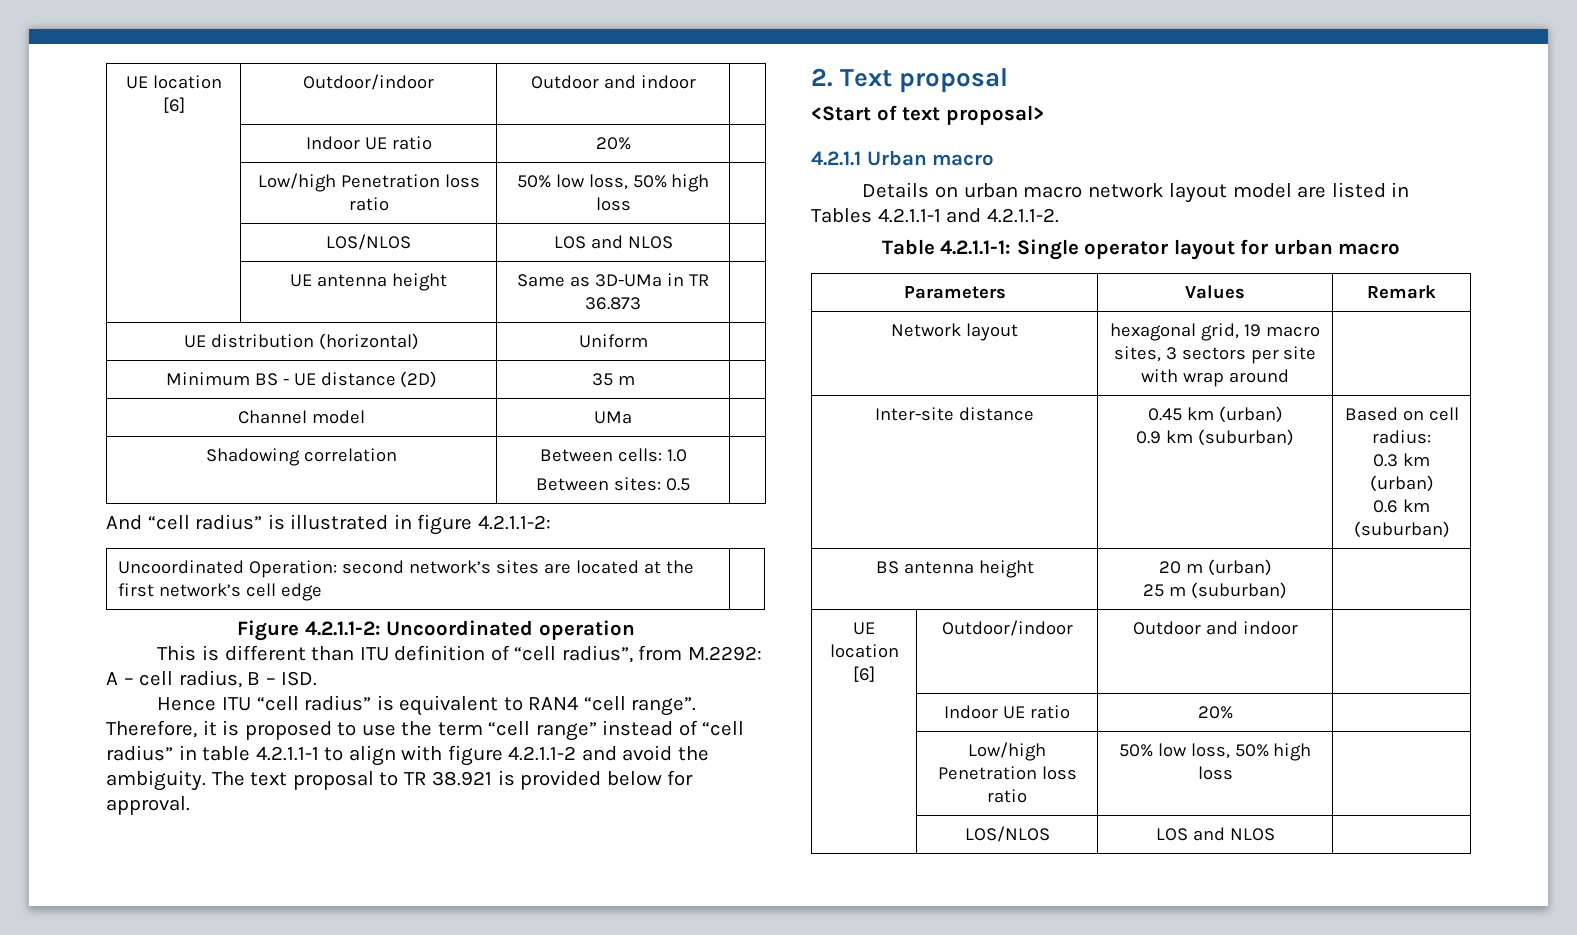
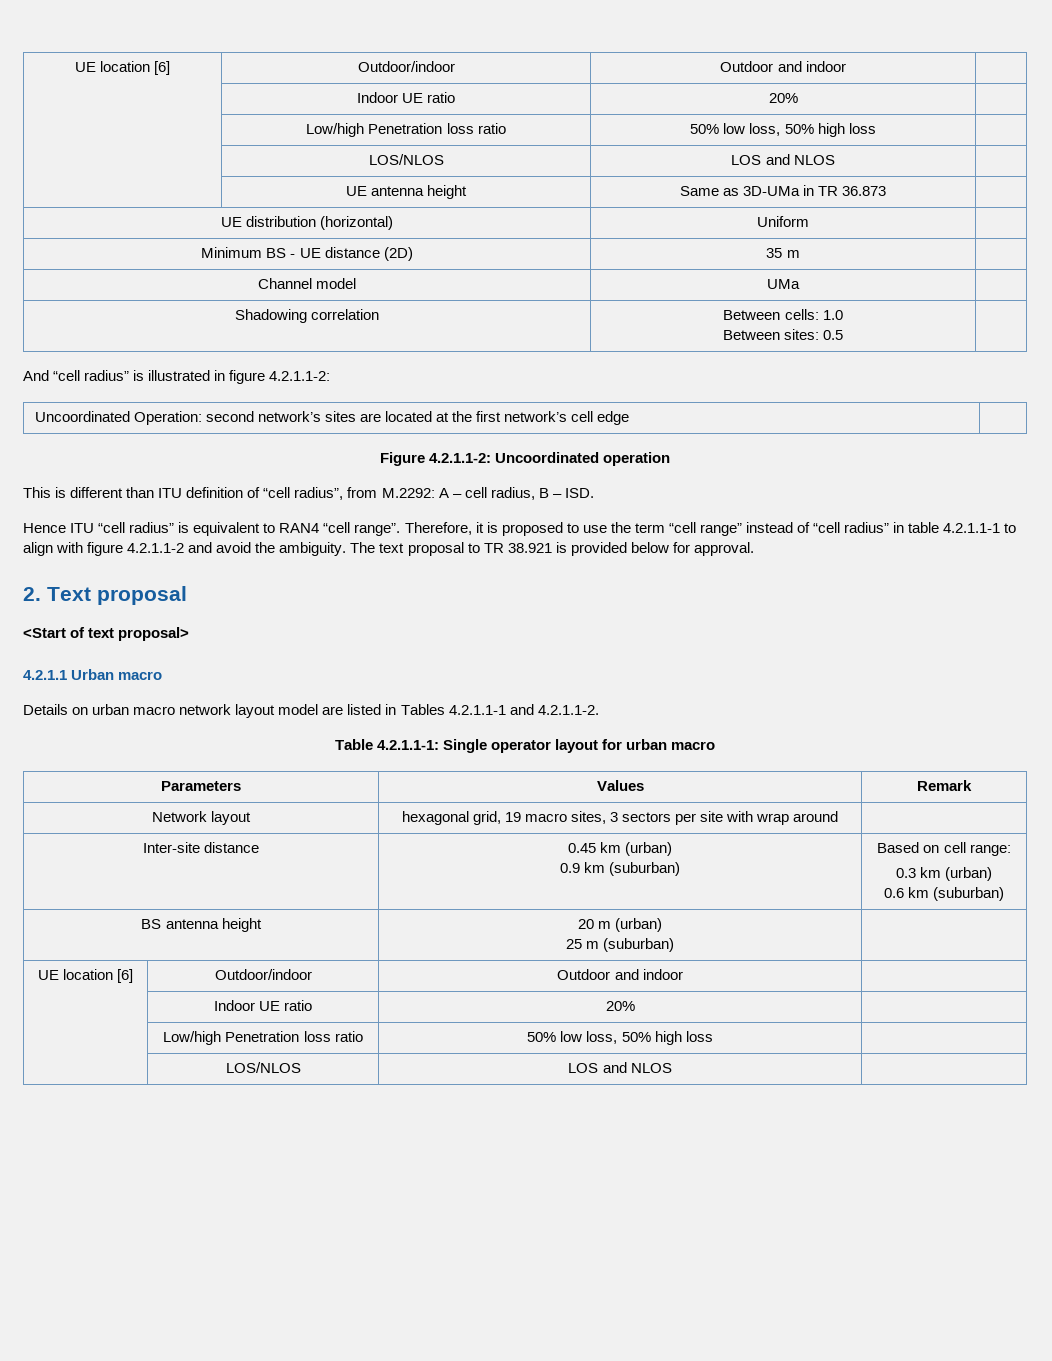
[1372,430,1431,444] radius: -> [969,844,1011,856] range:

